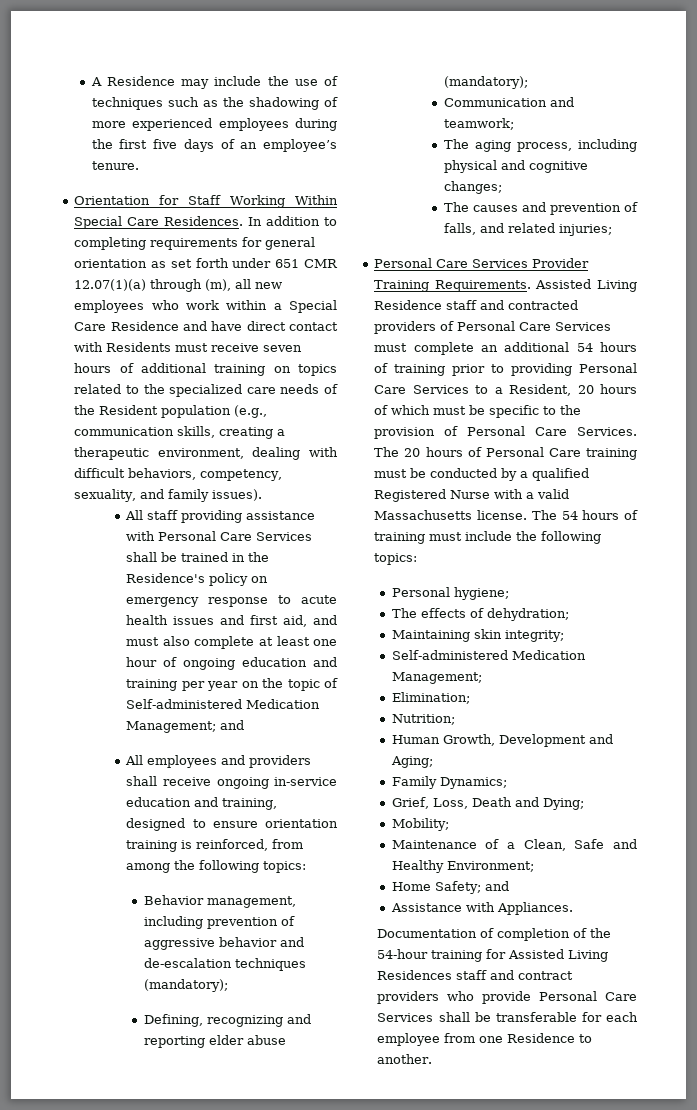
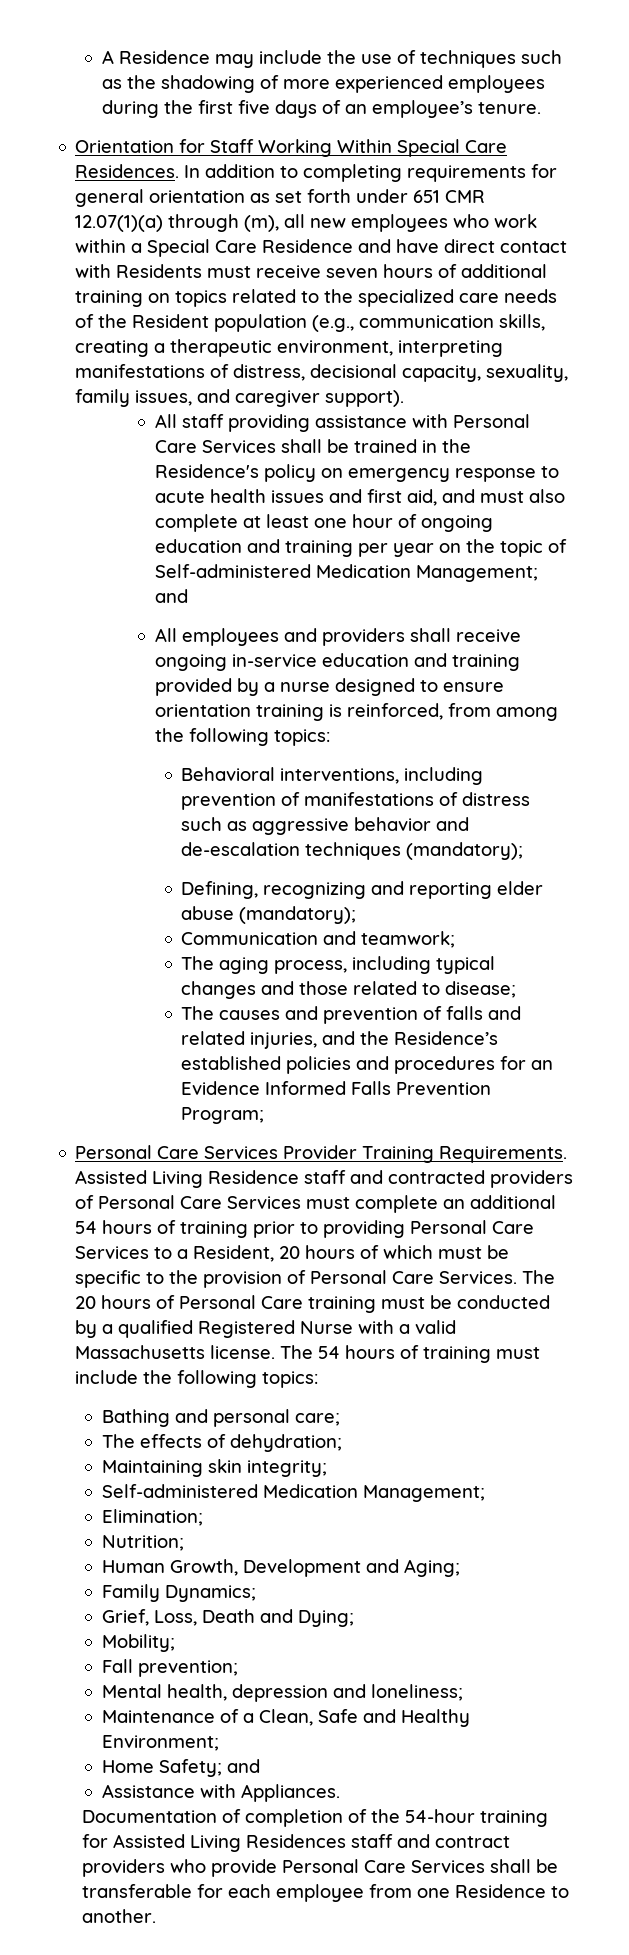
[252,447,338,460] [74,468,283,481] [74,489,263,502] dealing with difficult behaviors, competency, sexuality, and family issues). -> [398,340,504,357] [75,364,569,382] [75,389,405,407] interpreting manifestations of distress, decisional capacity, sexuality, family issues, and caregiver support).
[222,798,278,810] training, -> [451,654,520,671] [154,678,330,696] training provided by a nurse
[143,895,296,908] Behavior management, -> [181,767,400,784] Behavioral interventions,
(295, 921) none -> [304,792,531,806] [181,817,248,831] manifestations of distress such as
[443,160,588,173] [443,181,502,194] physical and cognitive changes; -> [436,956,496,974] [181,981,517,999] typical changes and those related to disease;
[443,223,476,235] falls, -> [446,1006,484,1020] falls
[558,224,612,236] injuries; -> [250,1031,499,1049] [181,1056,554,1074] [181,1081,492,1095] [181,1107,265,1124] injuries, and the Residence’s established policies and procedures for an Evidence Informed Falls Prevention Program;
[391,587,509,600] Personal hygiene; -> [101,1409,340,1427] Bathing and personal care;
(449, 824) none -> [101,1659,238,1677] [101,1684,463,1702] // Fall prevention; // Mental health, depression and loneliness;

